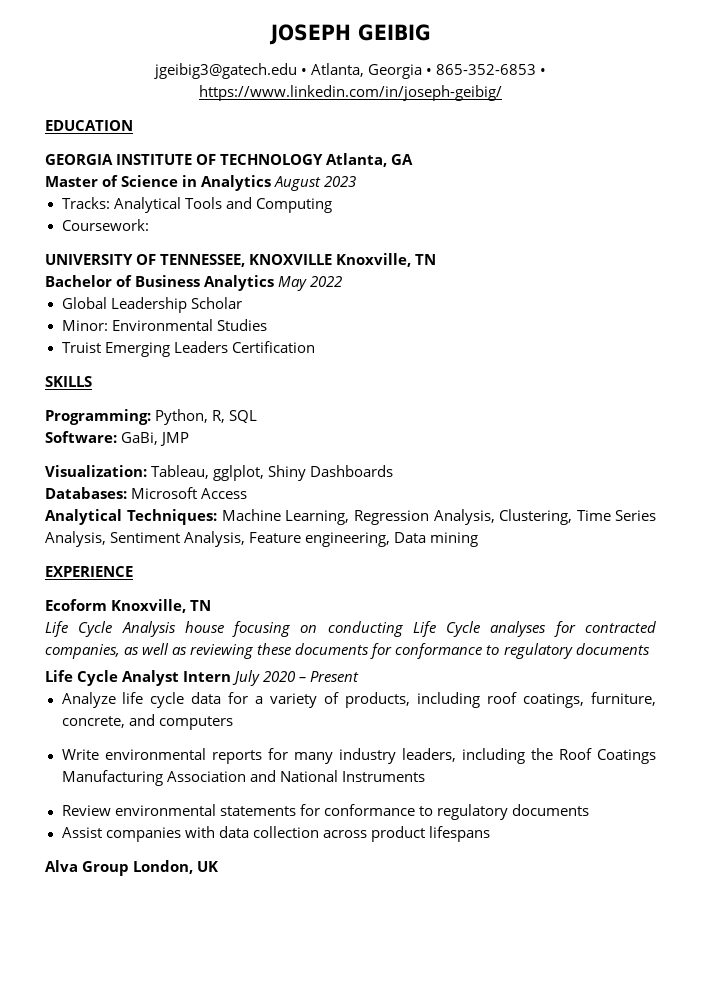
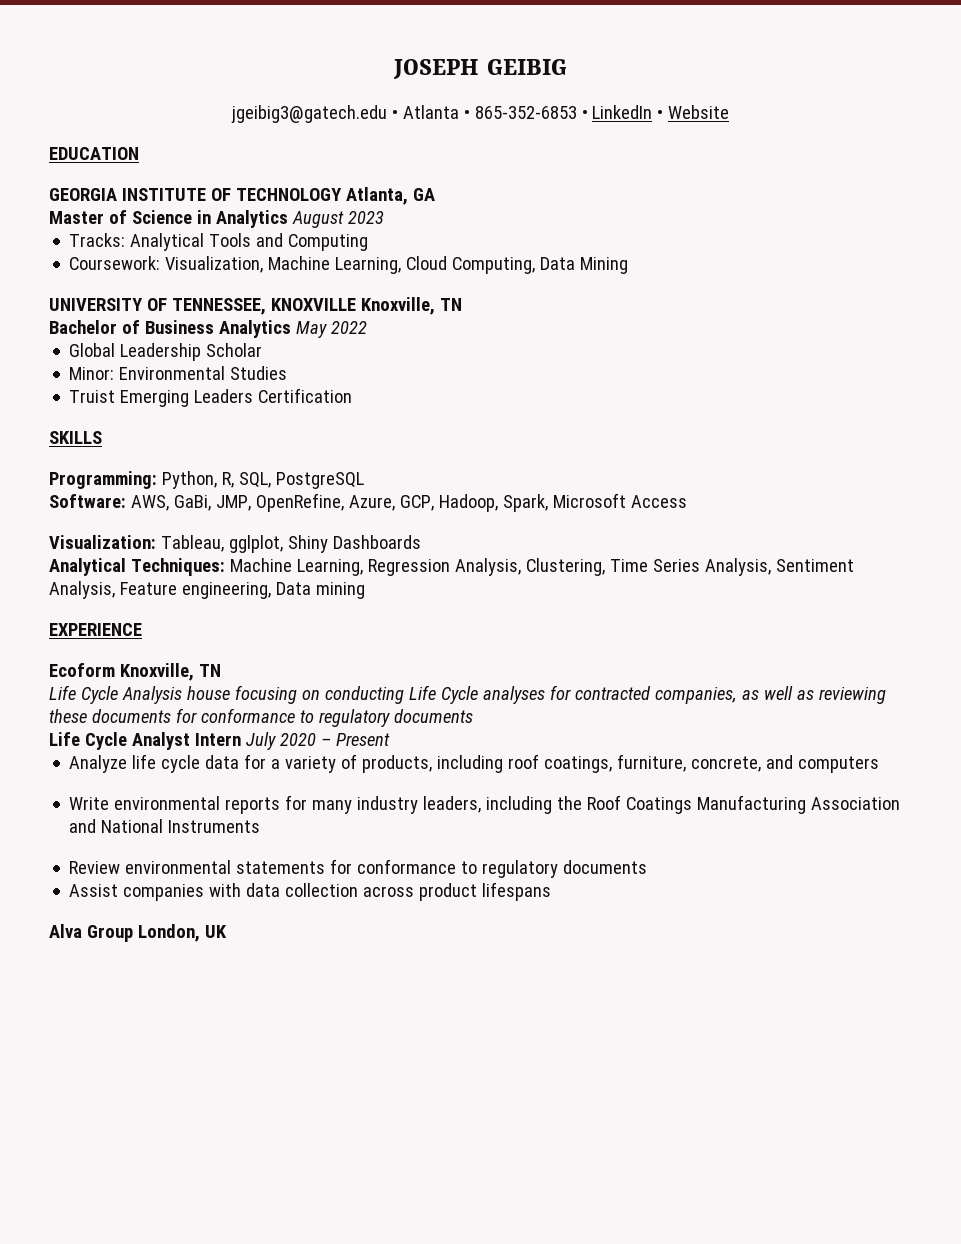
[310,63,422,79] Atlanta, Georgia -> [402,105,459,119] Atlanta
[199,85,502,101] https://www.linkedin.com/in/joseph-geibig/ -> [592,105,730,119] LinkedIn • Website
(149, 225) none -> [165,256,629,274] Visualization, Machine Learning, Cloud Computing, Data Mining
[229,410,258,423] SQL -> [238,472,364,489] SQL, PostgreSQL
[121,432,190,446] GaBi, JMP -> [130,493,687,512] AWS, GaBi, JMP, OpenRefine, Azure, GCP, Hadoop, Spark, Microsoft Access
[45,487,248,499] // Databases: Microsoft Access -> (421, 542) none

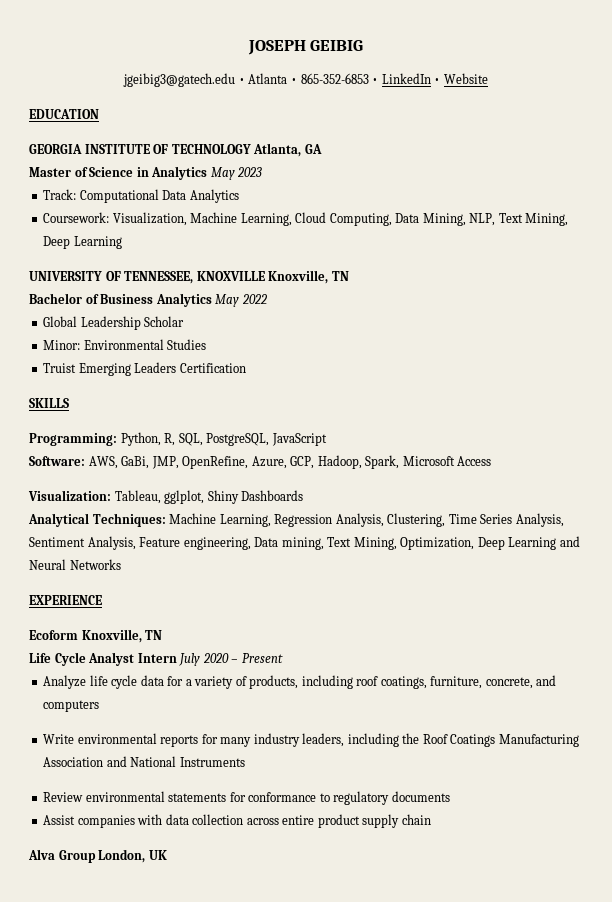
[291,211,344,228] August -> [210,167,235,180] May
[69,233,369,251] Tracks: Analytical Tools and Computing -> [43,189,239,203] Track: Computational Data Analytics
[580,257,629,274] Mining -> [422,213,569,226] [43,236,122,249] Mining, NLP, Text Mining, Deep Learning
[275,472,364,489] PostgreSQL -> [206,433,327,446] PostgreSQL, JavaScript
[315,582,365,599] [49,623,142,636] [49,663,221,681] [49,685,886,704] [49,708,473,727] mining // EXPERIENCE // Ecoform Knoxville, TN // Life Cycle Analysis house focusing on conducting Life Cycle analyses for contracted companies, as well as reviewing these documents for conformance to regulatory documents -> [281,536,580,550] [29,559,121,570] [29,595,102,605] [29,629,163,643] mining, Text Mining, Optimization, Deep Learning and Neural Networks // EXPERIENCE // Ecoform Knoxville, TN
[419,882,552,901] product lifespans -> [282,814,431,828] entire product supply chain

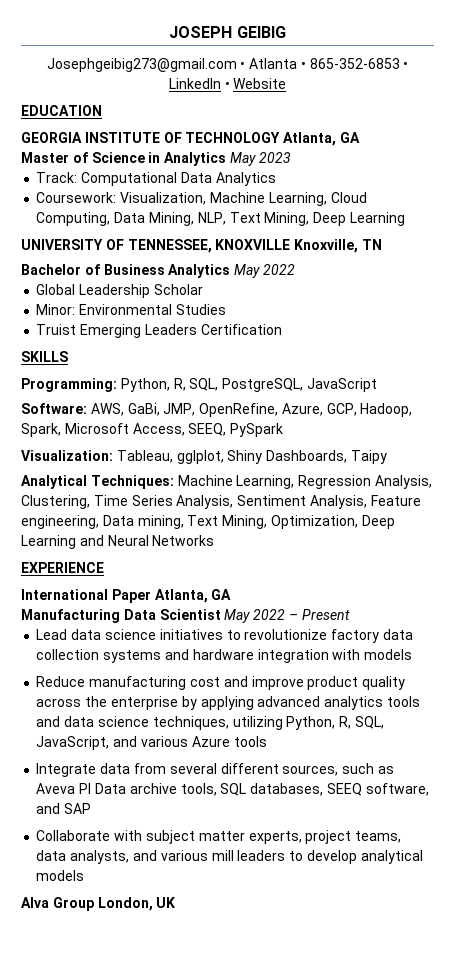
[123,73,236,87] jgeibig3@gatech.edu -> [46,58,237,72] Josephgeibig273@gmail.com
[457,456,492,466] Access -> [132,423,284,437] Access, SEEQ, PySpark
[241,490,304,501] Dashboards -> [266,450,387,464] Dashboards, Taipy
[29,629,163,643] [29,652,283,666] [43,675,557,689] [43,700,100,712] [43,733,579,747] [43,756,245,767] [43,791,450,805] [43,814,431,828] Ecoform Knoxville, TN // Life Cycle Analyst Intern July 2020 – Present // Analyze life cycle data for a variety of products, including roof coatings, furniture, concrete, and computers // Write environmental reports for many industry leaders, including the Roof Coatings Manufacturing Association and National Instruments // Review environmental statements for conformance to regulatory documents // Assist companies with data collection across entire product supply chain -> [21,589,232,603] [21,609,350,623] [36,629,413,643] [36,649,413,663] [36,676,406,690] [36,696,420,710] [36,716,384,730] [36,736,267,750] [36,763,394,777] [36,783,429,796] [36,803,92,814] [36,830,402,844] [36,850,423,864] [36,870,85,881] International Paper Atlanta, GA // Manufacturing Data Scientist May 2022 – Present // Lead data science initiatives to revolutionize factory data collection systems and hardware integration with models // Reduce manufacturing cost and improve product quality across the enterprise by applying advanced analytics tools and data science techniques, utilizing Python, R, SQL, JavaScript, and various Azure tools // Integrate data from several different sources, such as Aveva PI Data archive tools, SQL databases, SEEQ software, and SAP // Collaborate with subject matter experts, project teams, data analysts, and various mill leaders to develop analytical models

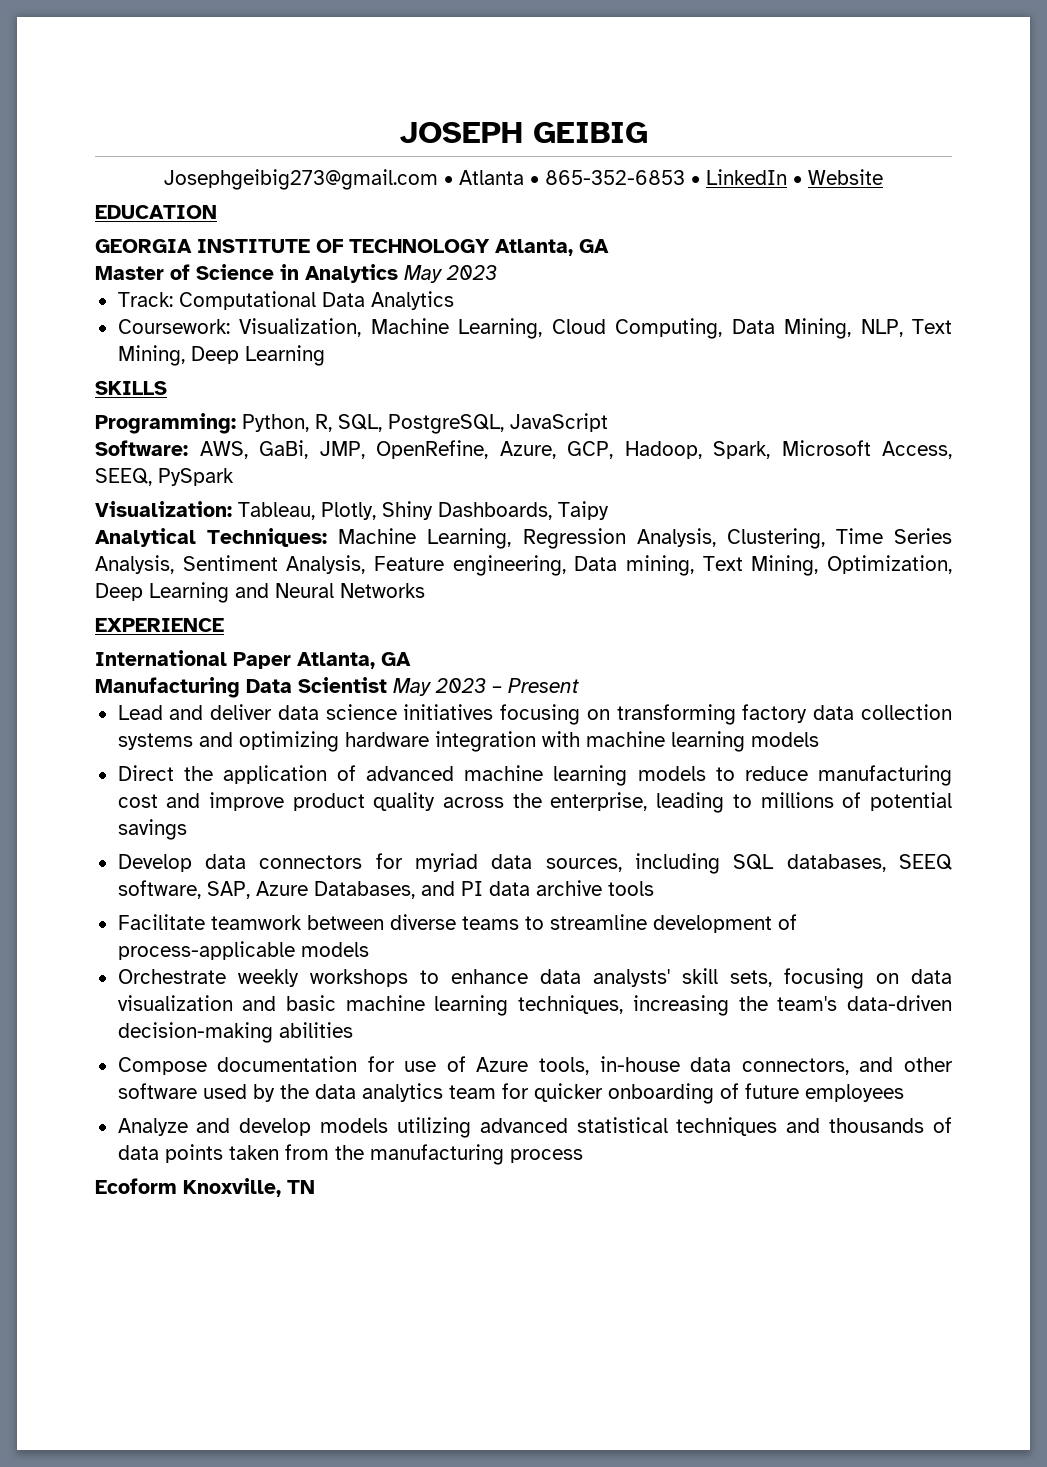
[21,239,382,253] [21,264,295,278] [36,284,203,298] [36,304,226,315] [36,324,282,338] // UNIVERSITY OF TENNESSEE, KNOXVILLE Knoxville, TN // Bachelor of Business Analytics May 2022 // Global Leadership Scholar // Minor: Environmental Studies // Truist Emerging Leaders Certification -> (325, 355) none
[176,450,224,464] gglplot, -> [321,502,376,520] Plotly,
[253,609,286,620] 2022 -> [435,678,486,693] 2023
(68, 634) none -> [169,704,273,720] and deliver
[226,629,328,640] to revolutionize -> [500,704,736,725] focusing on transforming
(189, 654) none -> [238,731,339,752] optimizing
[364,649,413,660] [36,676,86,687] models // Reduce -> [585,731,819,752] [117,765,808,786] machine learning models // Direct the application of advanced machine learning models to reduce
[110,696,420,710] [36,716,384,730] [36,736,267,750] [36,763,394,777] [36,783,429,796] [36,803,92,814] [36,830,402,844] [36,850,423,864] [36,870,85,881] [21,897,177,911] enterprise by applying advanced analytics tools and data science techniques, utilizing Python, R, SQL, JavaScript, and various Azure tools // Integrate data from several different sources, such as Aveva PI Data archive tools, SQL databases, SEEQ software, and SAP // Collaborate with subject matter experts, project teams, data analysts, and various mill leaders to develop analytical models // Alva Group London, UK -> [550,792,952,813] [117,819,187,840] [117,853,953,874] [117,880,654,899] [117,914,797,933] [117,941,369,960] [117,968,952,989] [117,995,953,1016] [117,1022,353,1043] [117,1056,953,1075] [117,1083,904,1104] [117,1117,953,1138] [117,1144,583,1165] [95,1178,315,1197] enterprise, leading to millions of potential savings // Develop data connectors for myriad data sources, including SQL databases, SEEQ software, SAP, Azure Databases, and PI data archive tools // Facilitate teamwork between diverse teams to streamline development of process-applicable models // Orchestrate weekly workshops to enhance data analysts' skill sets, focusing on data visualization and basic machine learning techniques, increasing the team's data-driven decision-making abilities // Compose documentation for use of Azure tools, in-house data connectors, and other software used by the data analytics team for quicker onboarding of future employees // Analyze and develop models utilizing advanced statistical techniques and thousands of data points taken from the manufacturing process // Ecoform Knoxville, TN

